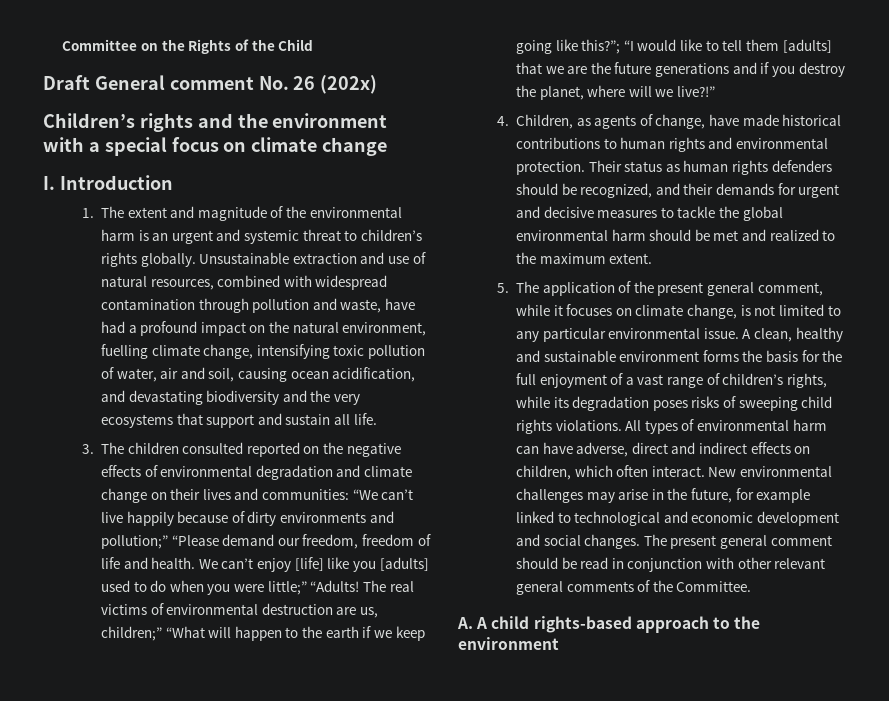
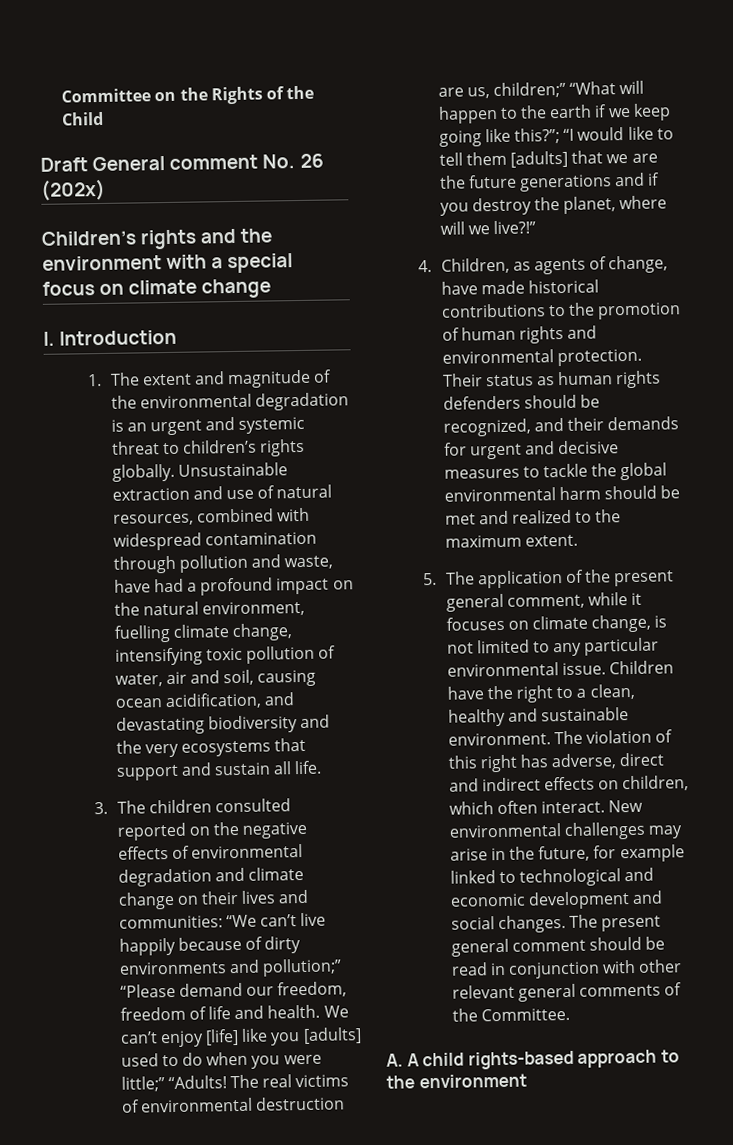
[100,229,135,241] harm -> [254,392,349,411] degradation
(617, 143) none -> [567,302,682,320] [441,327,460,341] the promotion of
[742,327,843,342] [515,350,843,362] [515,373,828,388] [515,396,833,411] [515,419,827,434] [515,442,573,454] A clean, healthy and sustainable environment forms the basis for the full enjoyment of a vast range of children’s rights, while its degradation poses risks of sweeping child rights violations. All types of environmental harm can have -> [608,660,674,675] [446,683,635,703] [447,707,629,727] [447,729,674,746] [447,754,548,773] Children have the right to a clean, healthy and sustainable environment. The violation of this right has

